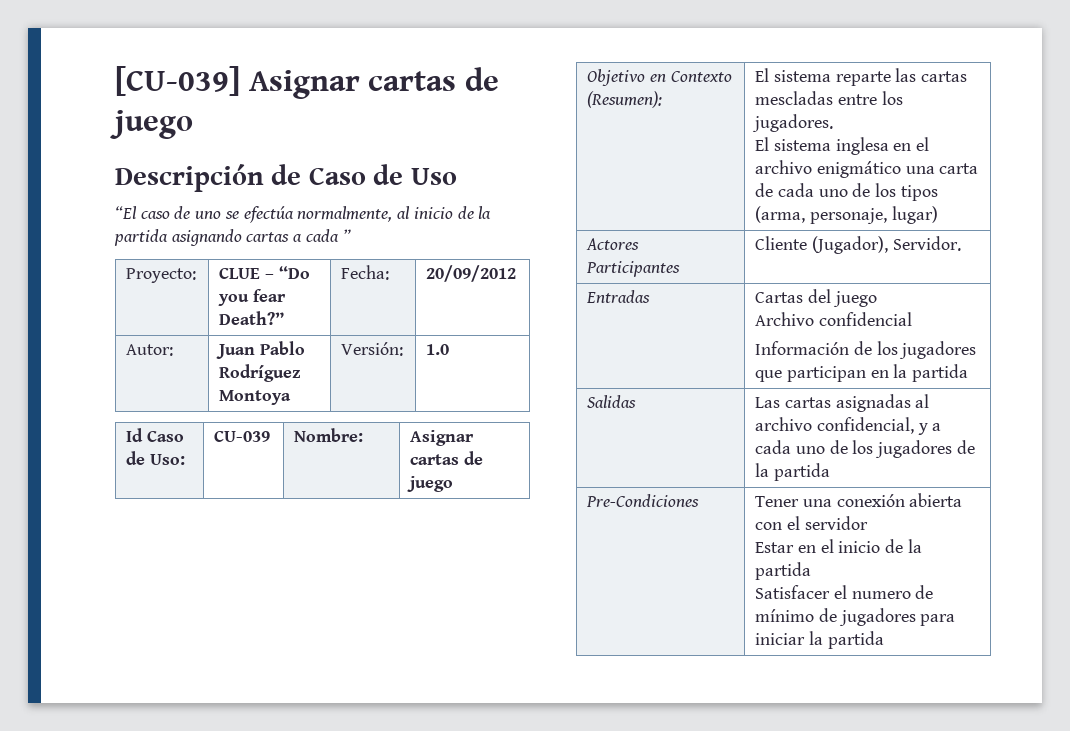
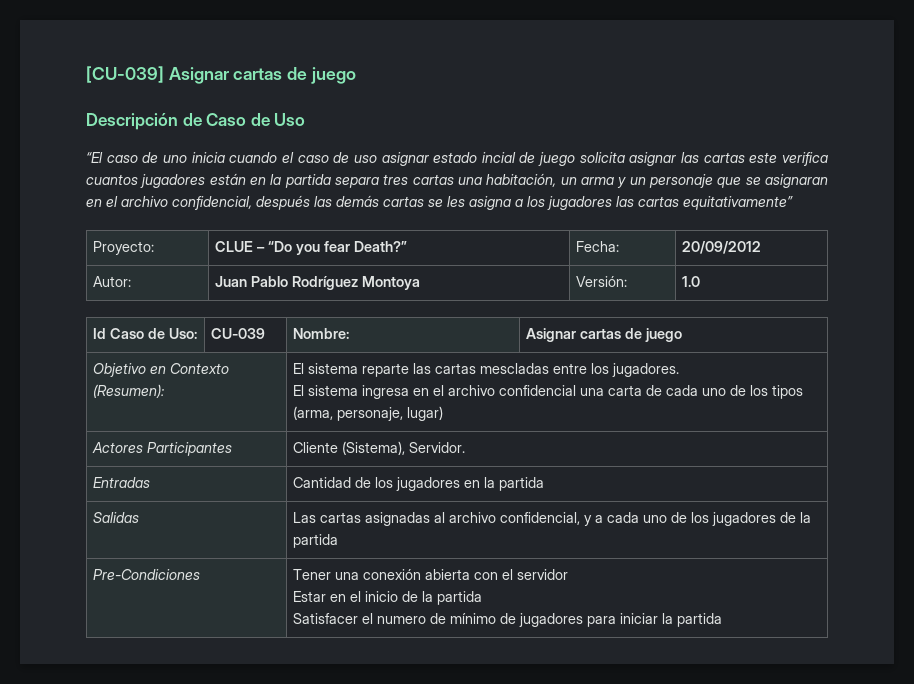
[224,206,492,223] [114,229,351,246] se efectúa normalmente, al inicio de la partida asignando cartas a cada ” -> [191,152,828,166] [86,173,829,188] [86,195,793,210] inicia cuando el caso de uso asignar estado incial de juego solicita asignar las cartas este verifica cuantos jugadores están en la partida separa tres cartas una habitación, un arma y un personaje que se asignaran en el archivo confidencial, después las demás cartas se les asigna a los jugadores las cartas equitativamente”
[835,137,930,155] [755,160,901,178] inglesa en el archivo enigmático -> [361,385,576,399] ingresa en el archivo confidencial
[811,236,888,254] (Jugador), -> [341,441,405,455] (Sistema),
[755,289,877,307] [755,312,912,326] [755,341,977,359] [755,366,866,382] Cartas del juego // Archivo confidencial // Información de los jugadores que participan -> [292,477,460,491] Cantidad de los jugadores

